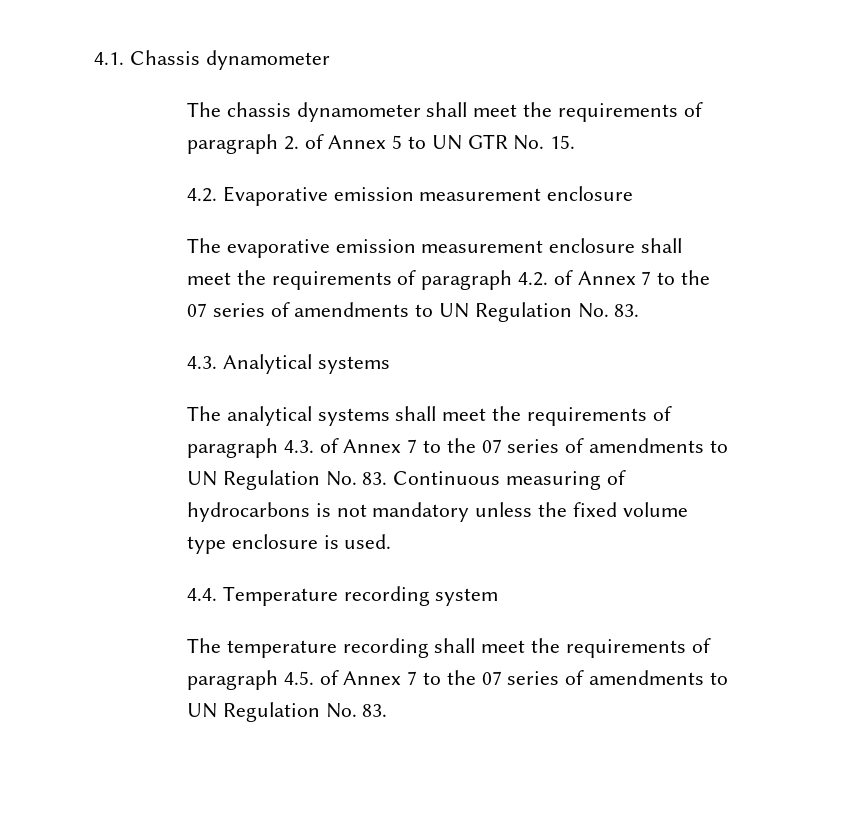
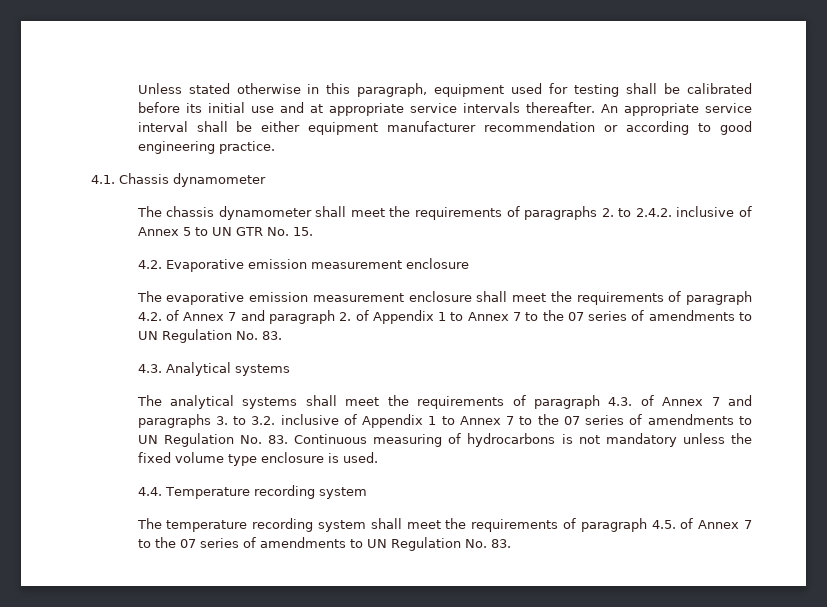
(94, 58) none -> [137,83,752,97] [137,102,752,116] [137,121,753,135] [137,141,275,154] Unless stated otherwise in this paragraph, equipment used for testing shall be calibrated before its initial use and at appropriate service intervals thereafter. An appropriate service interval shall be either equipment manufacturer recommendation or according to good engineering practice. //
[187,134,299,154] paragraph 2. -> [524,206,735,220] paragraphs 2. to 2.4.2. inclusive
(652, 278) none -> [240,310,522,324] and paragraph 2. of Appendix 1 to Annex 7
(418, 446) none -> [728,395,752,406] [137,414,515,428] and paragraphs 3. to 3.2. inclusive of Appendix 1 to Annex 7
(429, 648) none -> [318,520,367,532] system

